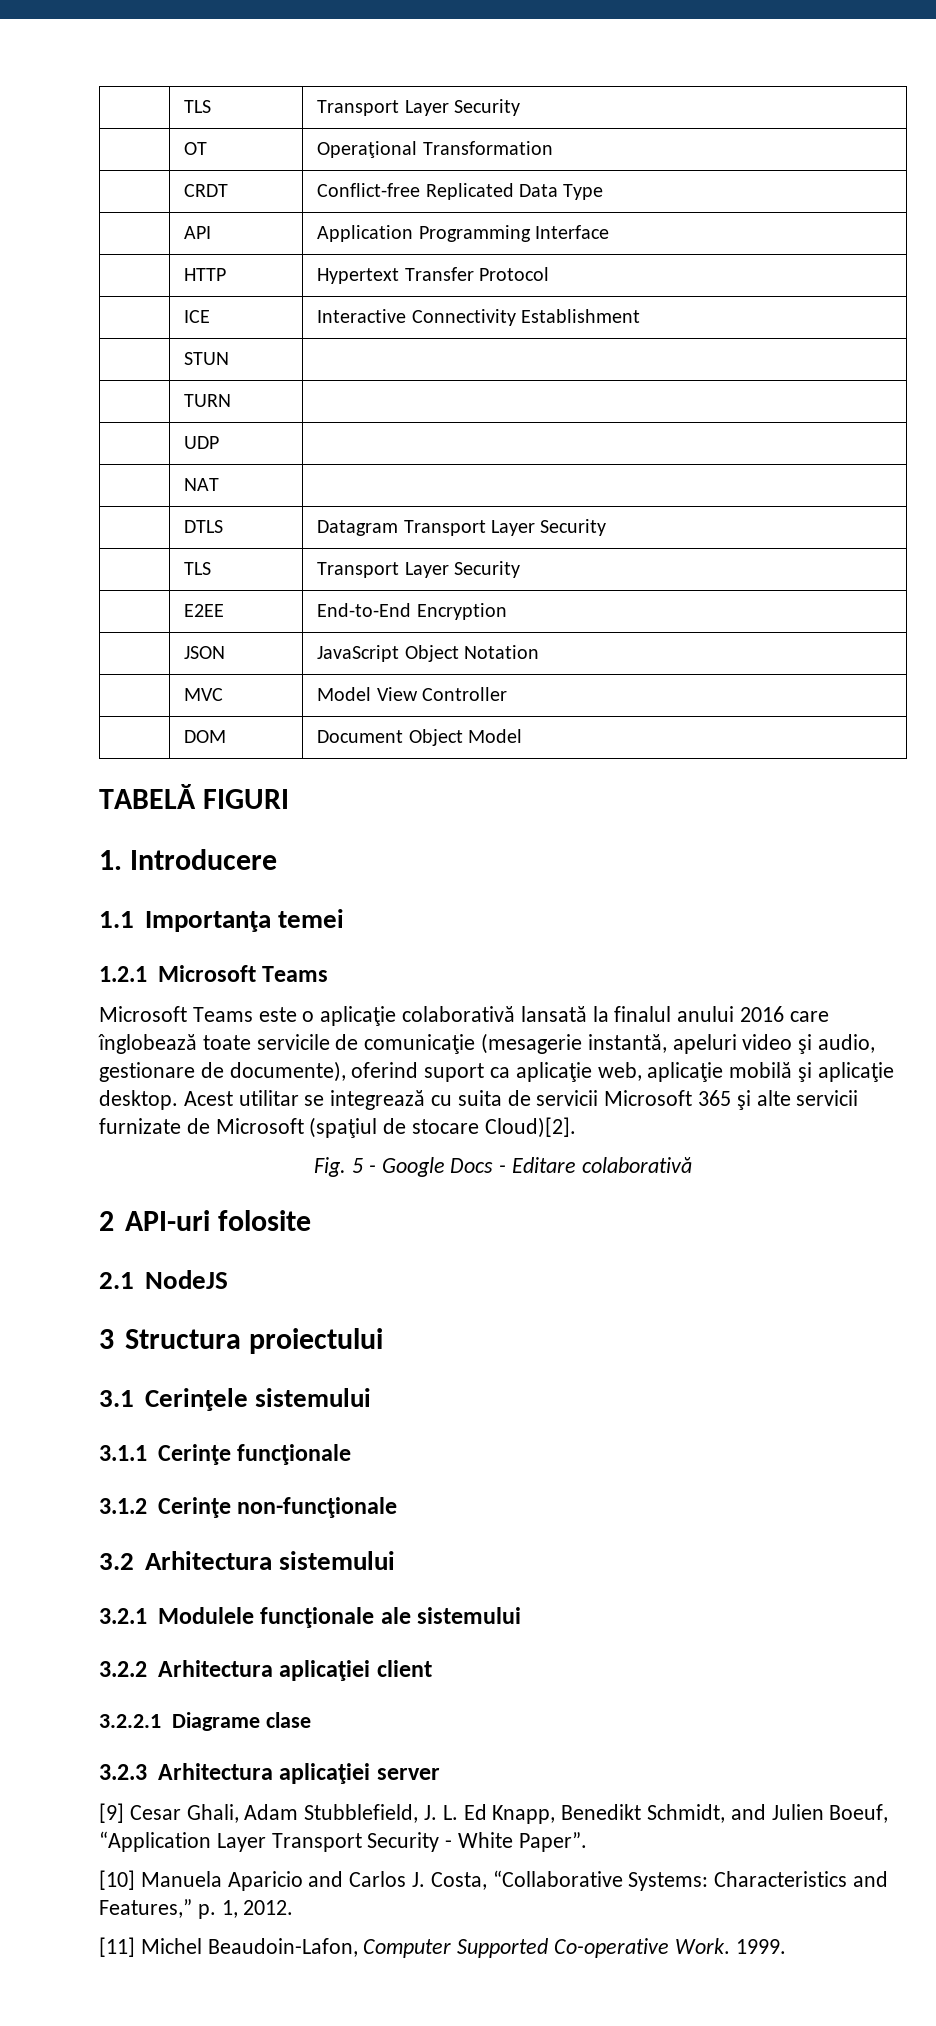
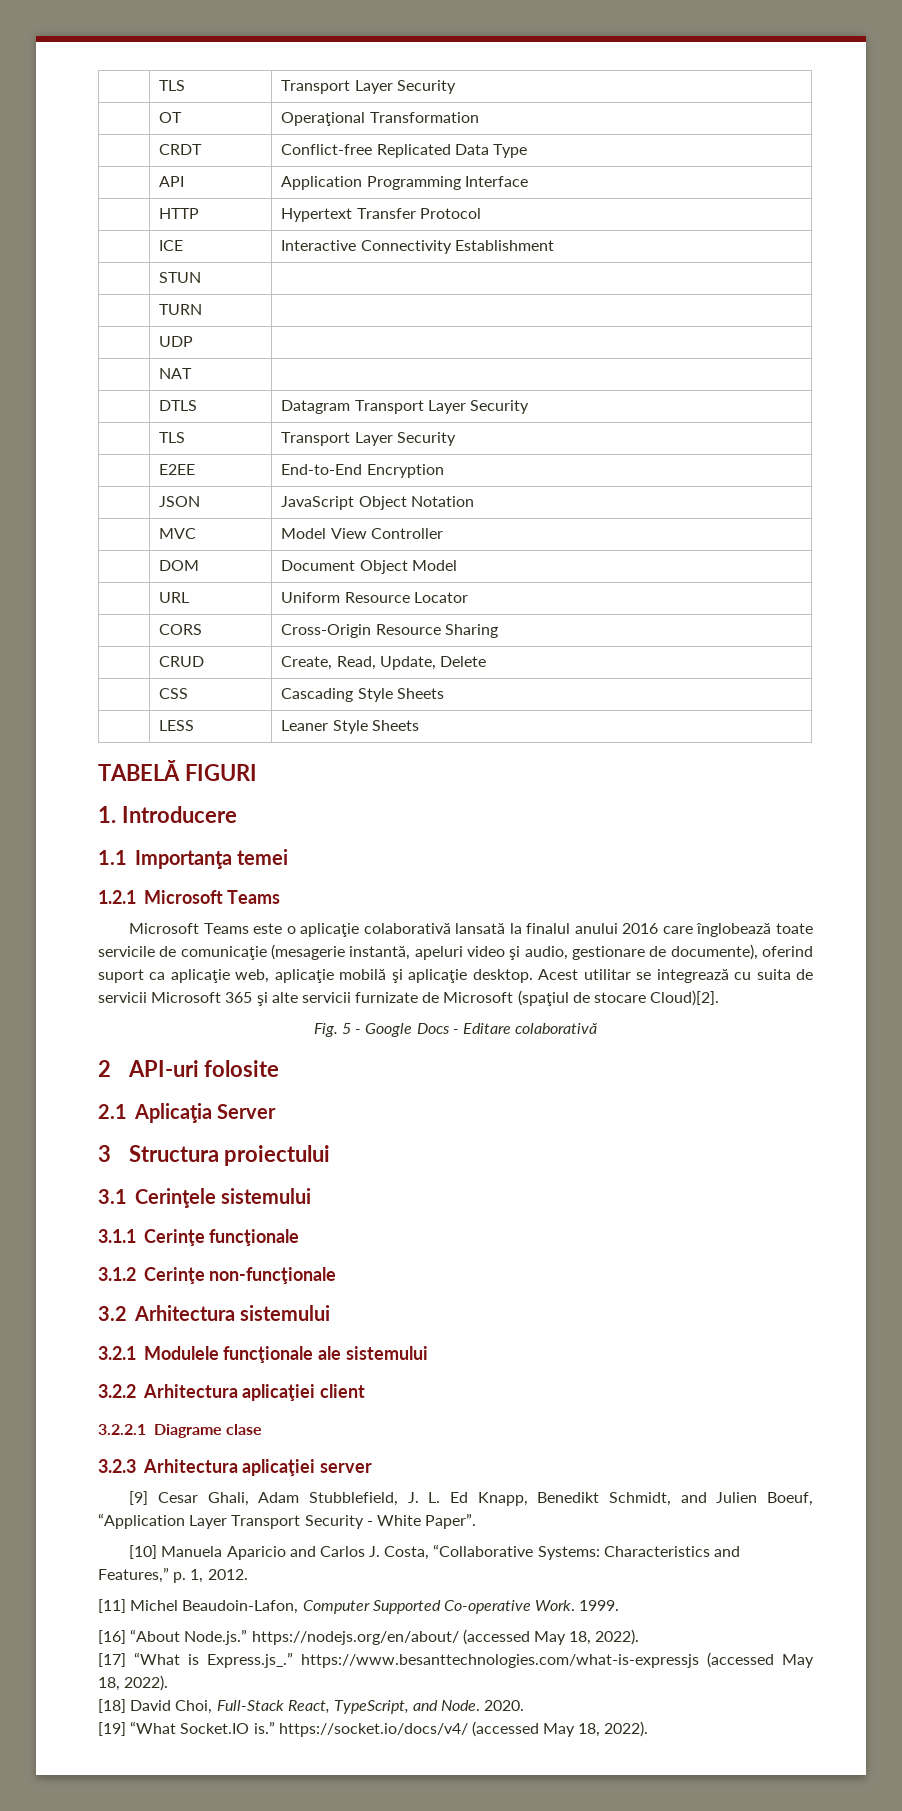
(523, 736) none -> [159,592,190,603] [281,592,468,603] [159,624,203,635] [281,624,498,638] [159,656,205,667] [281,656,486,670] [159,688,189,699] [281,688,444,702] [159,720,195,731] [281,720,419,734] // | URL | Uniform Resource Locator // | CORS | Cross-Origin Resource Sharing // | CRUD | Create, Read, Update, Delete // | CSS | Cascading Style Sheets // | LESS | Leaner Style Sheets
[144,1270,228,1289] NodeJS -> [133,1103,277,1123] Aplicaţia Server
(786, 1946) none -> [98,1629,640,1645] [98,1652,814,1668] [98,1675,169,1691] [98,1699,525,1714] [98,1721,649,1737] // [16] “About Node.js.” https://nodejs.org/en/about/ (accessed May 18, 2022). // [17] “What is Express.js_.” https://www.besanttechnologies.com/what-is-expressjs (accessed May 18, 2022). // [18] David Choi, Full-Stack React, TypeScript, and Node. 2020. // [19] “What Socket.IO is.” https://socket.io/docs/v4/ (accessed May 18, 2022).

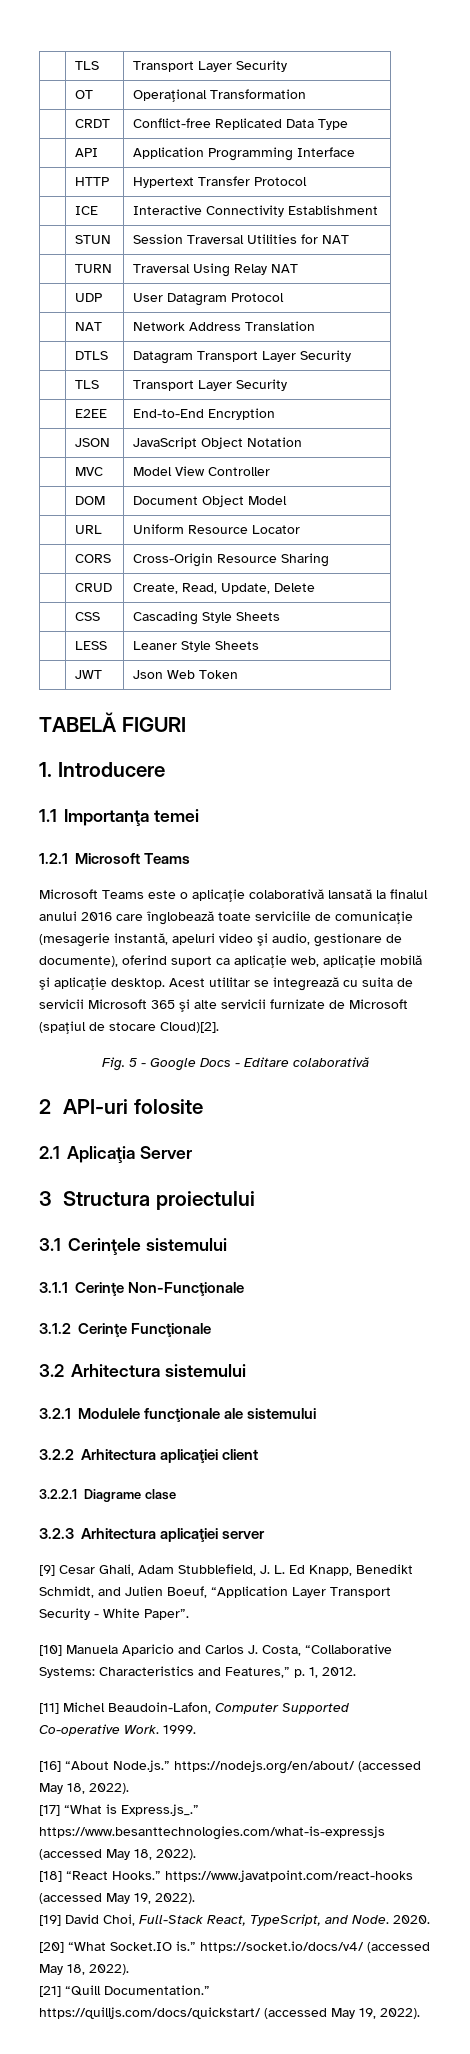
[159,304,203,315] [159,336,194,347] [159,368,193,379] // | TURN | // | UDP | // | NAT | -> [132,234,349,244] [74,264,112,273] [132,263,298,277] [74,293,102,302] [132,293,284,306] [74,322,102,331] [132,321,315,331] Session Traversal Utilities for NAT // | TURN | Traversal Using Relay NAT // | UDP | User Datagram Protocol // | NAT | Network Address Translation
(419, 725) none -> [74,670,102,679] [132,670,238,679] // | JWT | Json Web Token
[98,946,155,957] servicile -> [255,911,311,921] serviciile
[209,1229,300,1246] funcţionale -> [128,1282,245,1296] Non-Funcţionale
[209,1267,337,1284] non-funcţionale -> [131,1323,212,1337] Funcţionale
(126, 1706) none -> [66,1870,413,1882] [39,1893,195,1904] [39,1915,61,1926] “React Hooks.” https://www.javatpoint.com/react-hooks (accessed May 19, 2022). // [19]
[98,1722,126,1736] [19] -> [39,1942,64,1953] [20]
(649, 1729) none -> [39,1985,210,1997] [39,2007,420,2019] // [21] “Quill Documentation.” https://quilljs.com/docs/quickstart/ (accessed May 19, 2022).

